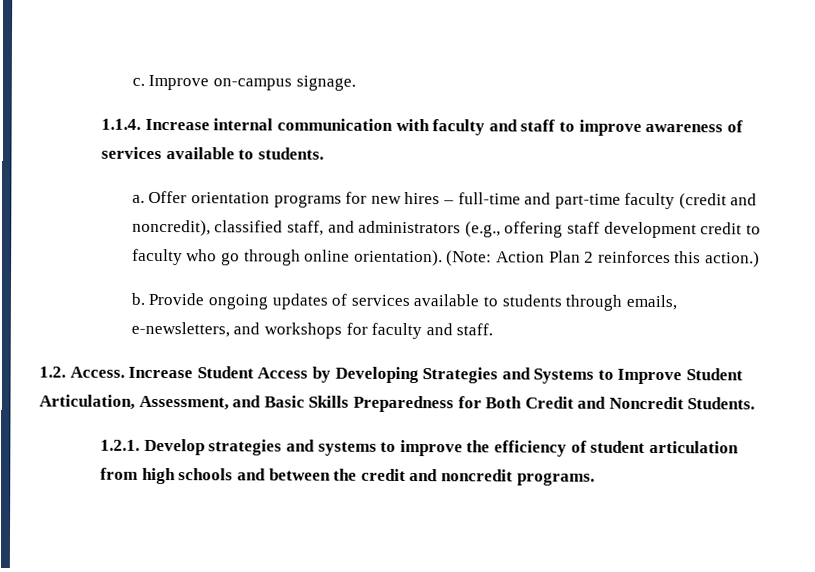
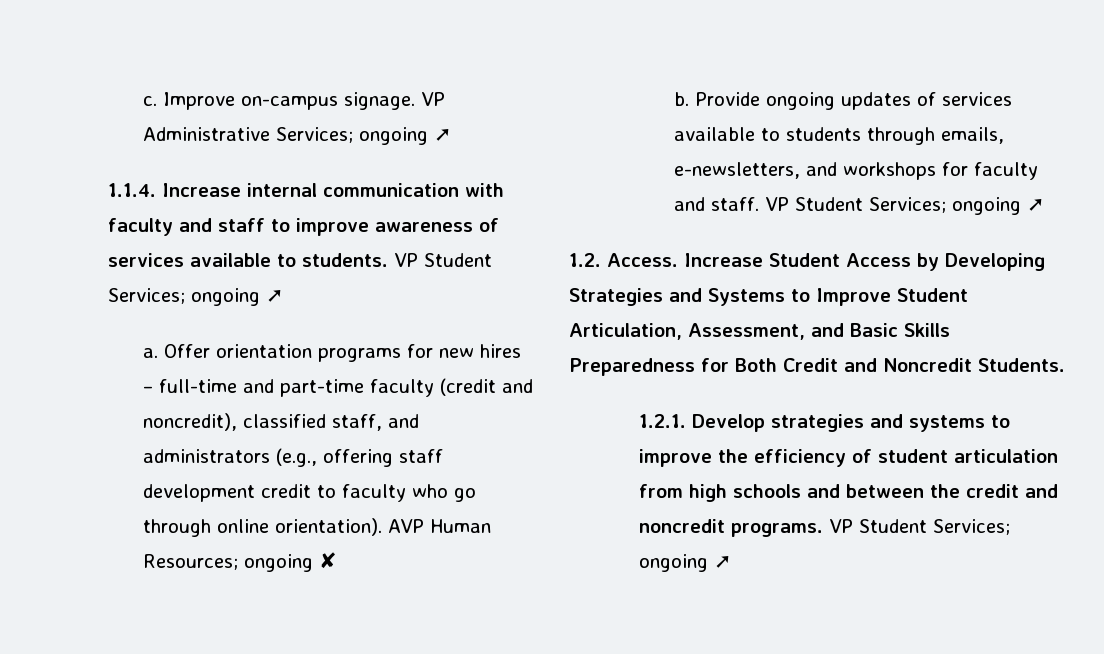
(356, 83) none -> [420,92,445,106] [142,127,452,145] VP Administrative Services; ongoing ➚
(324, 153) none -> [393,253,492,267] [107,288,284,306] VP Student Services; ongoing ➚
[446,250,760,268] (Note: Action Plan 2 reinforces this action.) -> [387,519,492,533] [142,552,337,572] AVP Human Resources; ongoing ✘
(494, 329) none -> [764,197,1045,215] VP Student Services; ongoing ➚
(595, 479) none -> [828,519,1010,535] [638,554,732,572] VP Student Services; ongoing ➚

